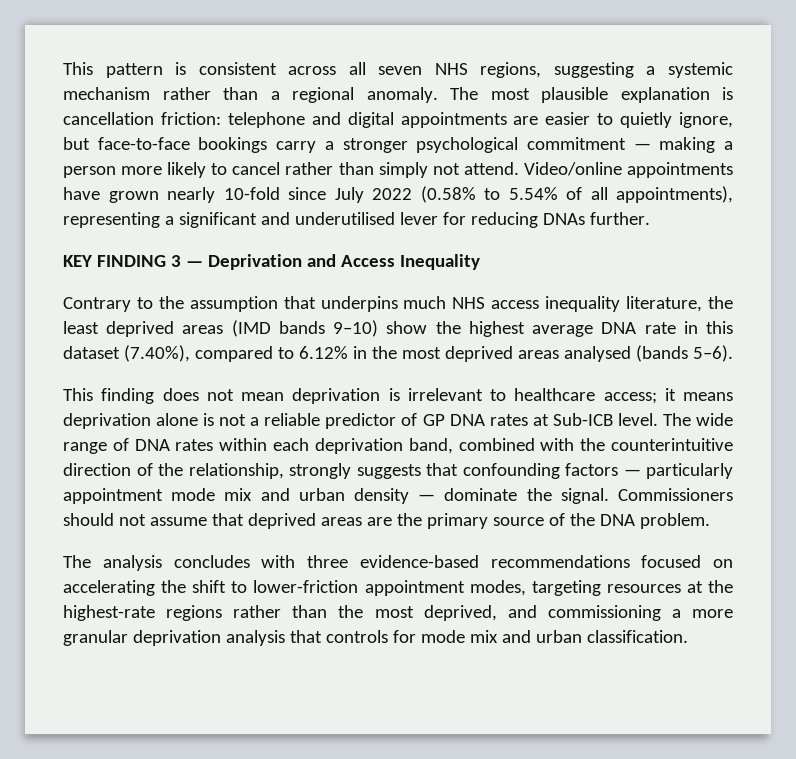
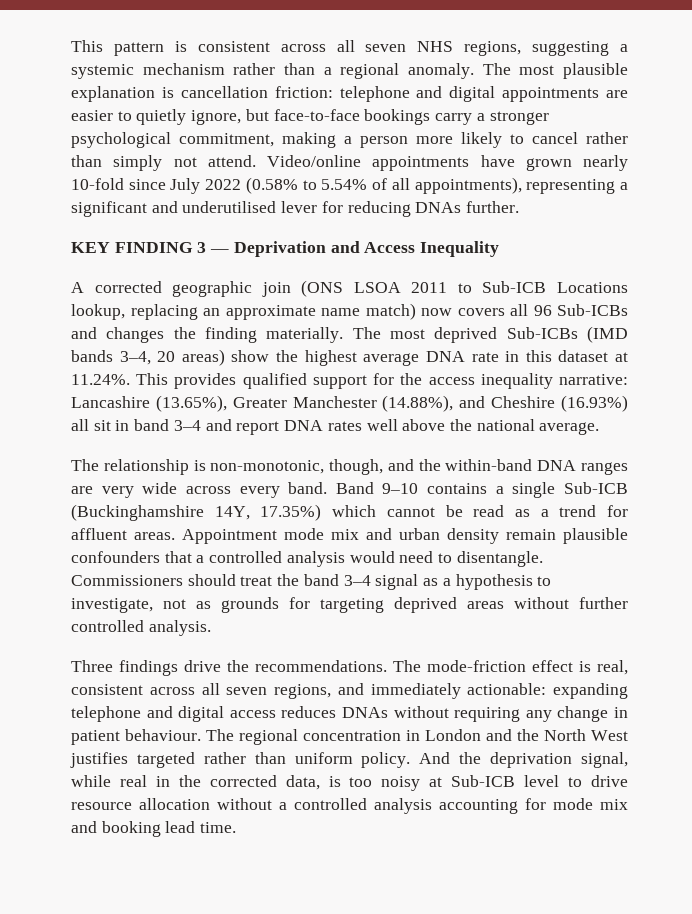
[526,137,651,150] commitment — -> [179,133,274,147] commitment,
[63,296,733,312] [63,320,379,337] Contrary to the assumption that underpins much NHS access inequality literature, the least deprived areas (IMD bands 9–10) -> [71,280,628,297] [71,303,628,320] [71,326,628,343] [71,349,225,366] A corrected geographic join (ONS LSOA 2011 to Sub-ICB Locations lookup, replacing an approximate name match) now covers all 96 Sub-ICBs and changes the finding materially. The most deprived Sub-ICBs (IMD bands 3–4, 20 areas)
[123,345,733,362] [63,388,733,404] [63,413,734,429] [63,438,733,454] [63,463,733,479] [63,488,163,504] (7.40%), compared to 6.12% in the most deprived areas analysed (bands 5–6). // This finding does not mean deprivation is irrelevant to healthcare access; it means deprivation alone is not a reliable predictor of GP DNA rates at Sub-ICB level. The wide range of DNA rates within each deprivation band, combined with the counterintuitive direction of the relationship, strongly suggests that confounding factors — particularly appointment -> [614,352,628,362] [71,373,628,389] [71,395,629,412] [71,419,600,435] [71,459,628,475] [71,482,628,498] [71,504,628,521] [71,528,277,544] at 11.24%. This provides qualified support for the access inequality narrative: Lancashire (13.65%), Greater Manchester (14.88%), and Cheshire (16.93%) all sit in band 3–4 and report DNA rates well above the national average. // The relationship is non-monotonic, though, and the within-band DNA ranges are very wide across every band. Band 9–10 contains a single Sub-ICB (Buckinghamshire 14Y, 17.35%) which cannot be read as a trend for affluent areas. Appointment
[418,488,733,504] [63,513,710,529] [63,555,733,571] [63,580,734,596] [63,605,734,621] [63,630,388,646] — dominate the signal. Commissioners should not assume that deprived areas are the primary source of the DNA problem. // The analysis concludes with three evidence-based recommendations focused on accelerating the shift to lower-friction appointment modes, targeting resources at the highest-rate regions rather than the most deprived, and commissioning a more granular deprivation analysis that controls -> [506,528,628,544] [71,551,543,567] [71,574,552,590] [71,597,628,613] [71,620,211,636] [71,660,628,676] [71,683,628,699] [71,706,629,722] [71,729,628,745] [70,752,629,768] [71,775,628,791] [71,798,518,814] remain plausible confounders that a controlled analysis would need to disentangle. Commissioners should treat the band 3–4 signal as a hypothesis to investigate, not as grounds for targeting deprived areas without further controlled analysis. // Three findings drive the recommendations. The mode-friction effect is real, consistent across all seven regions, and immediately actionable: expanding telephone and digital access reduces DNAs without requiring any change in patient behaviour. The regional concentration in London and the North West justifies targeted rather than uniform policy. And the deprivation signal, while real in the corrected data, is too noisy at Sub-ICB level to drive resource allocation without a controlled analysis accounting
[535,630,688,643] urban classification. -> [101,821,237,837] booking lead time.

